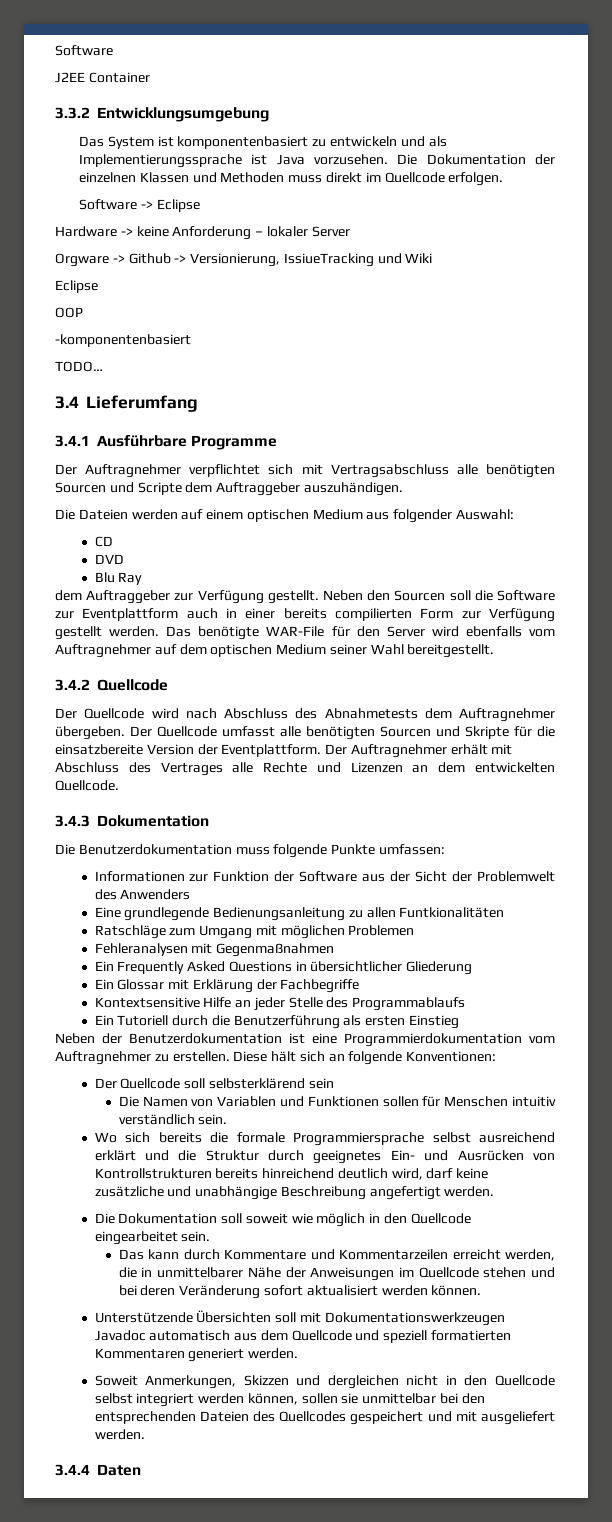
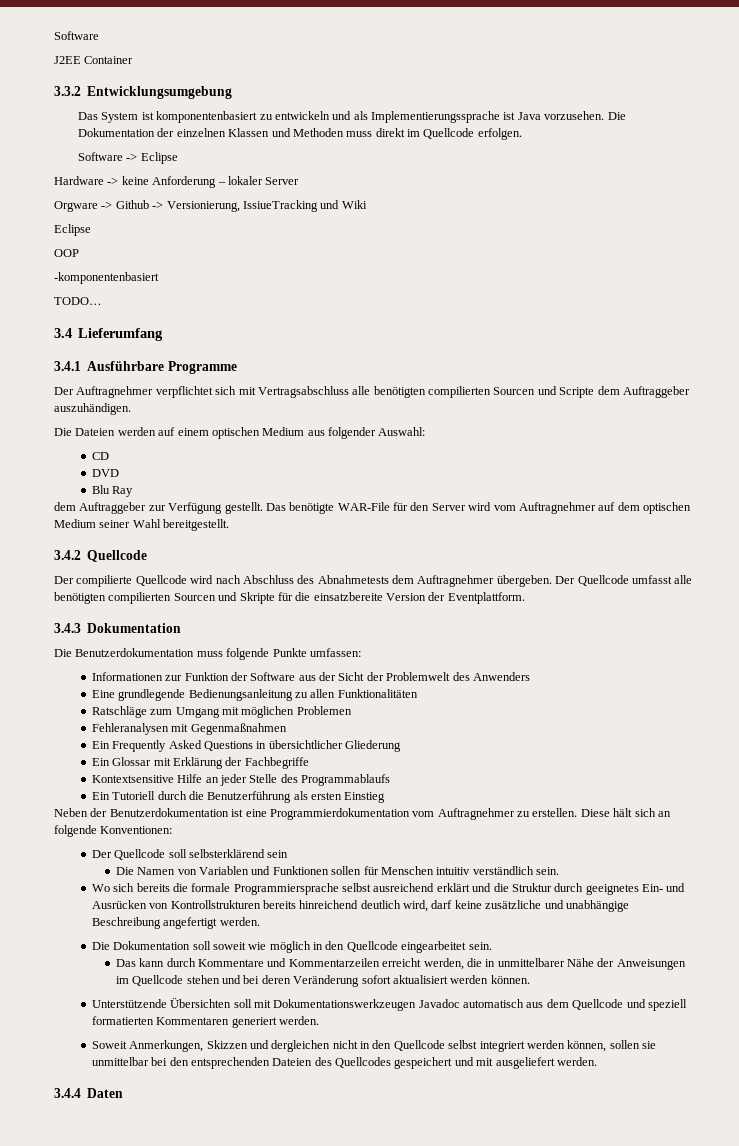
(555, 471) none -> [428,386,491,398] compilierten
[322,590,555,601] [55,608,555,622] [55,626,160,640] Neben den Sourcen soll die Software zur Eventplattform auch in einer bereits compilierten Form zur Verfügung gestellt werden. -> (263, 508) none
[465,626,522,637] ebenfalls -> (492, 506) none
(77, 713) none -> [76,575,133,587] compilierte
(375, 733) none -> [108,592,172,604] compilierten
[325,744,513,758] [55,762,555,776] [55,780,119,791] Der Auftragnehmer erhält mit Abschluss des Vertrages alle Rechte und Lizenzen an dem entwickelten Quellcode. -> (525, 598) none
[399,907,505,918] Funtkionalitäten -> [337,689,418,698] Funktionalitäten

